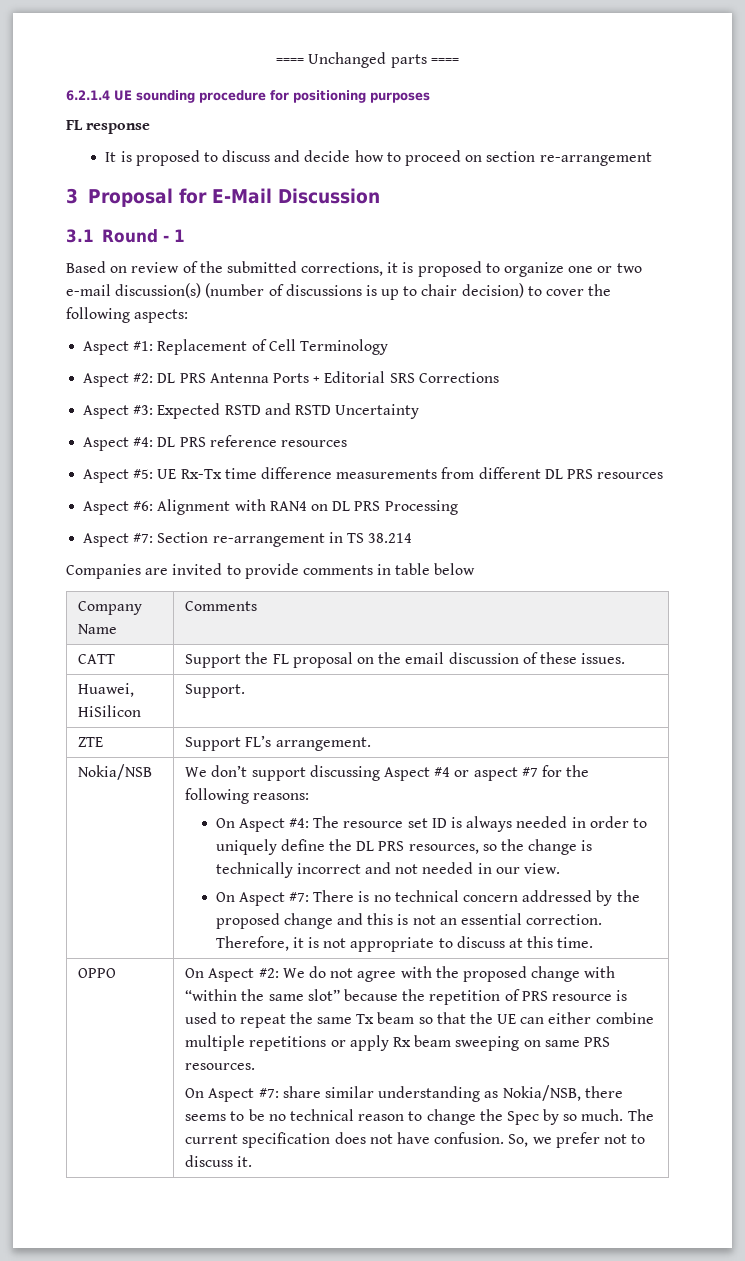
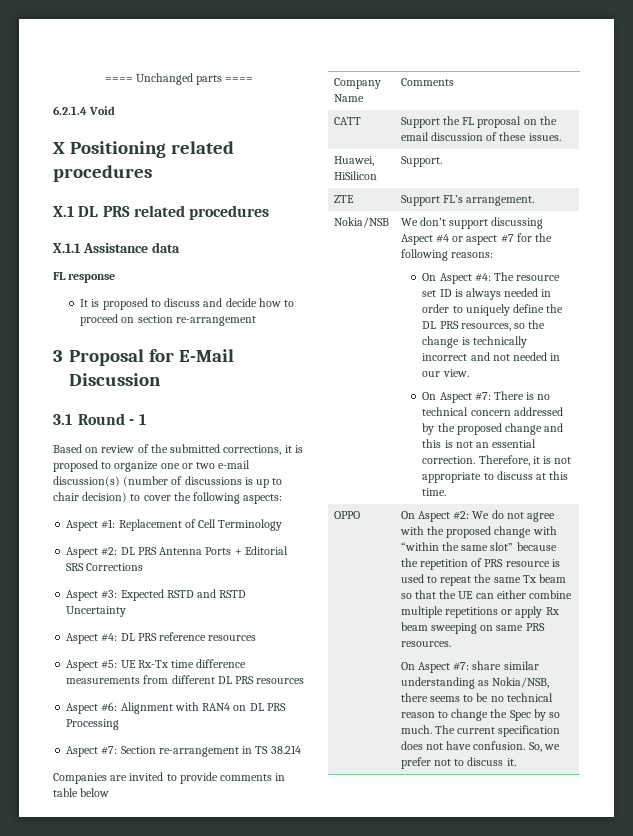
[114,90,430,103] UE sounding procedure for positioning purposes -> [89,106,116,115] [53,141,234,158] [53,165,152,182] [53,205,270,220] [53,242,180,253] Void // X Positioning related procedures // X.1 DL PRS related procedures // X.1.1 Assistance data

